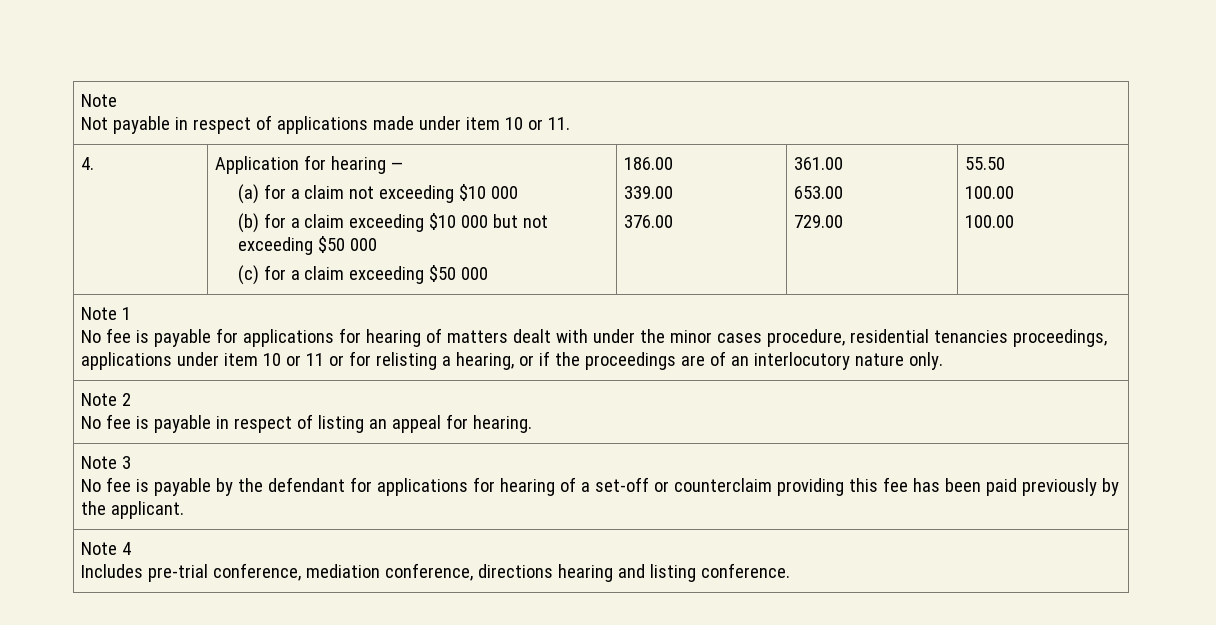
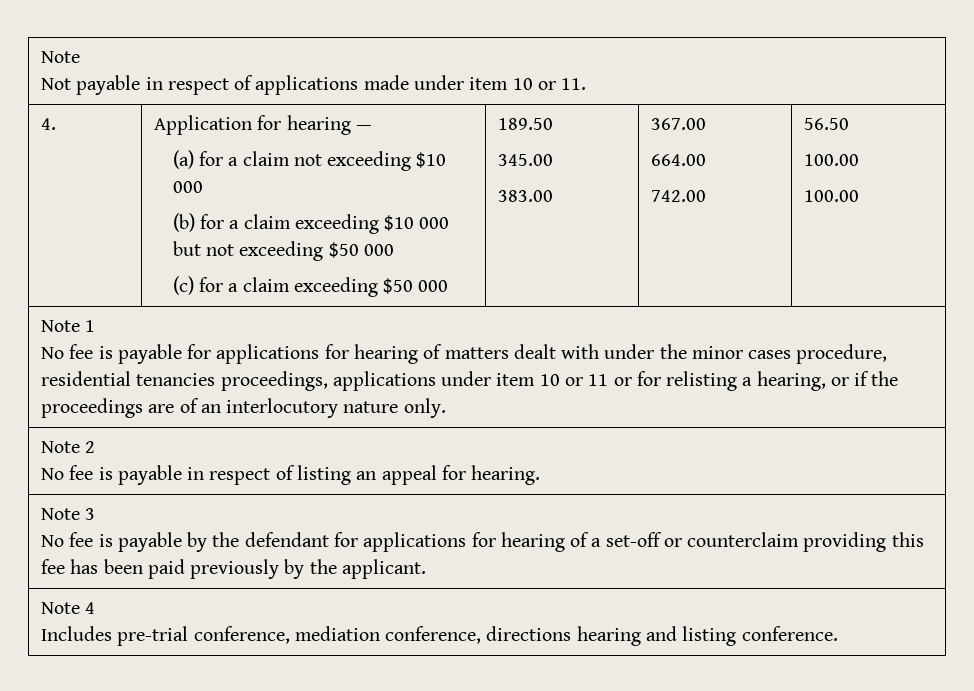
[624,157,674,170] [624,186,674,199] [624,215,674,228] [794,157,844,170] [794,186,844,199] [794,215,844,228] [965,157,1006,170] 186.00 // 339.00 // 376.00 | 361.00 // 653.00 // 729.00 | 55.50 -> [498,118,554,130] [498,154,554,166] [498,190,554,202] [651,118,707,130] [651,154,707,166] [651,190,707,202] [804,118,850,130] 189.50 // 345.00 // 383.00 | 367.00 // 664.00 // 742.00 | 56.50

